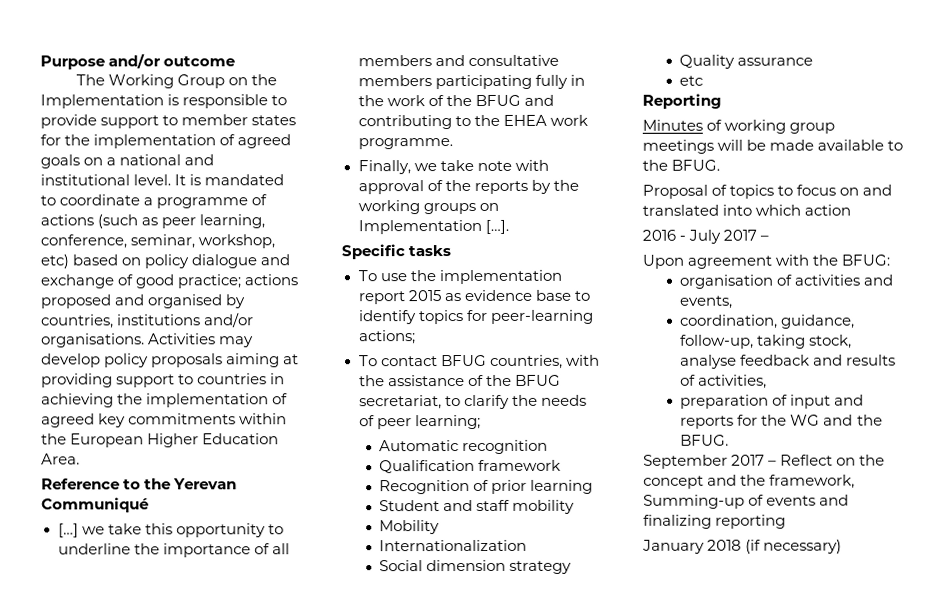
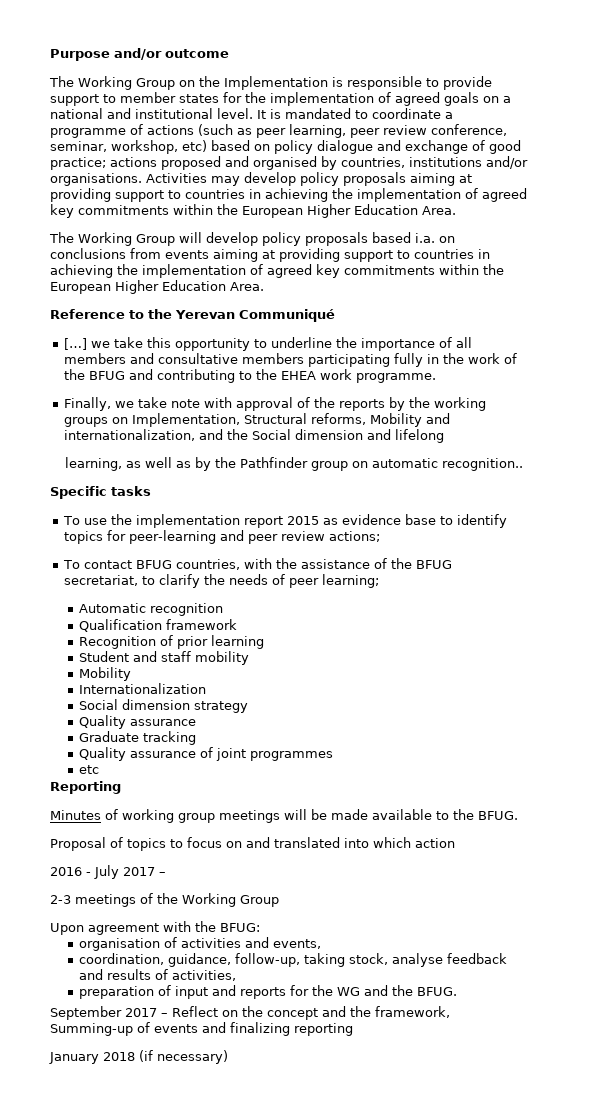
(266, 221) none -> [350,125,427,138] peer review
(80, 459) none -> [49,232,455,246] [50,248,490,262] [50,264,504,278] [50,280,264,294] // The Working Group will develop policy proposals based i.a. on conclusions from events aiming at providing support to countries in achieving the implementation of agreed key commitments within the European Higher Education Area.
[357,219,509,235] Implementation […]. -> [132,413,451,427] [64,429,445,443] [64,457,523,471] Implementation, Structural reforms, Mobility and internationalization, and the Social dimension and lifelong // learning, as well as by the Pathfinder group on automatic recognition..
(594, 316) none -> [220,530,326,544] and peer review
(814, 61) none -> [79,731,197,745] [79,747,334,761] // Graduate tracking // Quality assurance of joint programmes
(770, 238) none -> [50,893,279,907] // 2-3 meetings of the Working Group

